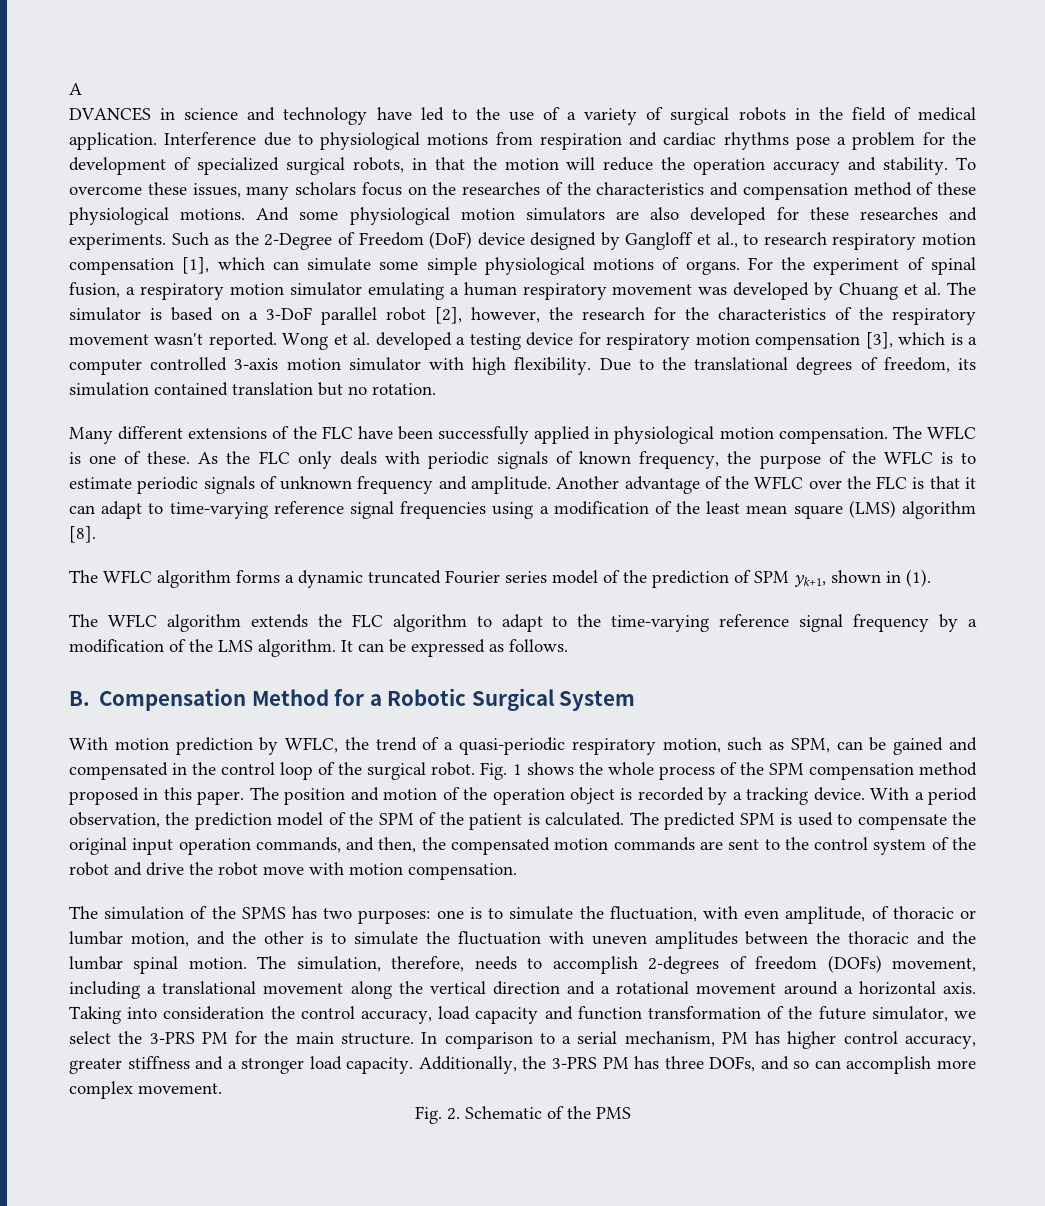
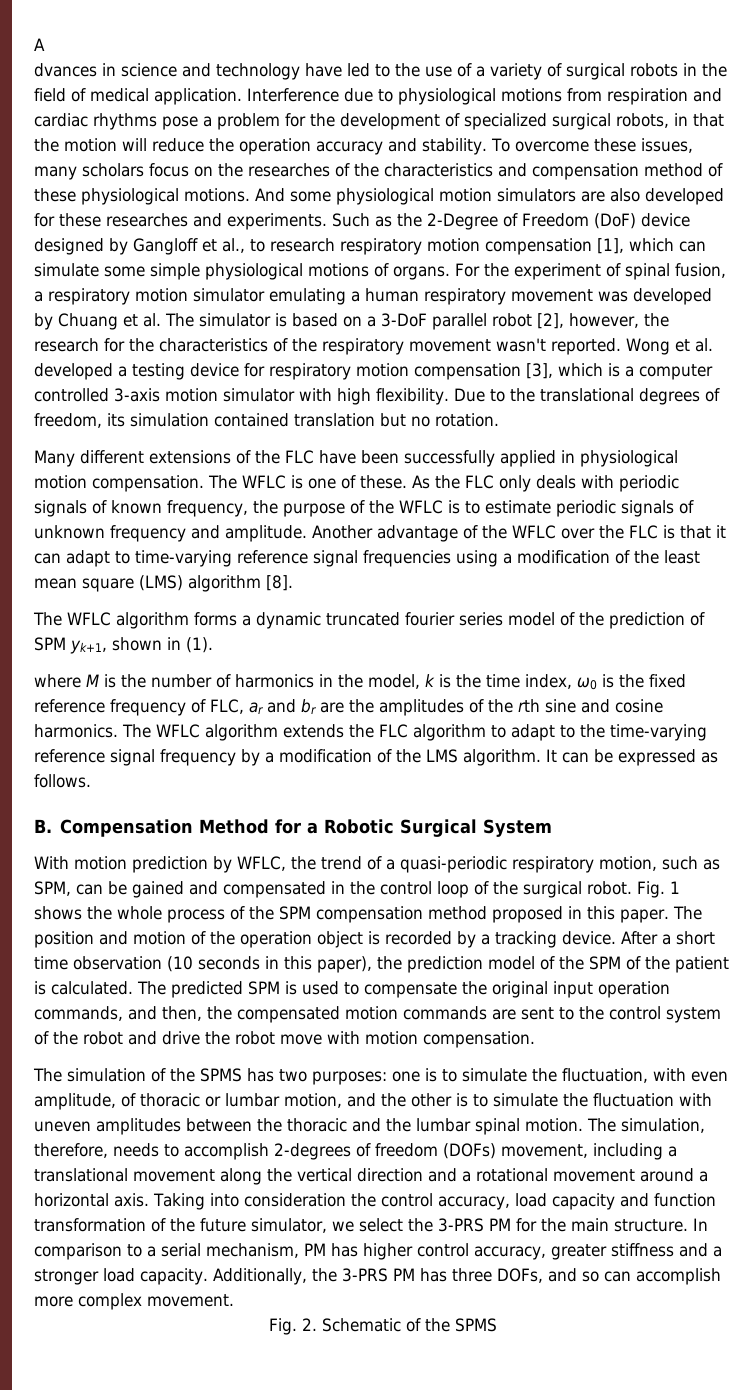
[69,107,151,121] DVANCES -> [34,63,97,77] dvances
[445,570,500,584] Fourier -> [405,612,455,626] fourier
(931, 578) none -> [34,674,686,690] [34,699,663,716] [34,724,118,738] where M is the number of harmonics in the model, k is the time index, ω0 is the fixed reference frequency of FLC, ar and br are the amplitudes of the rth sine and cosine harmonics.
[870,787,978,805] [69,812,160,828] With a period observation, -> [621,931,715,945] [34,956,372,973] After a short time observation (10 seconds in this paper),
[595,1107,631,1119] PMS -> [454,1318,497,1332] SPMS

